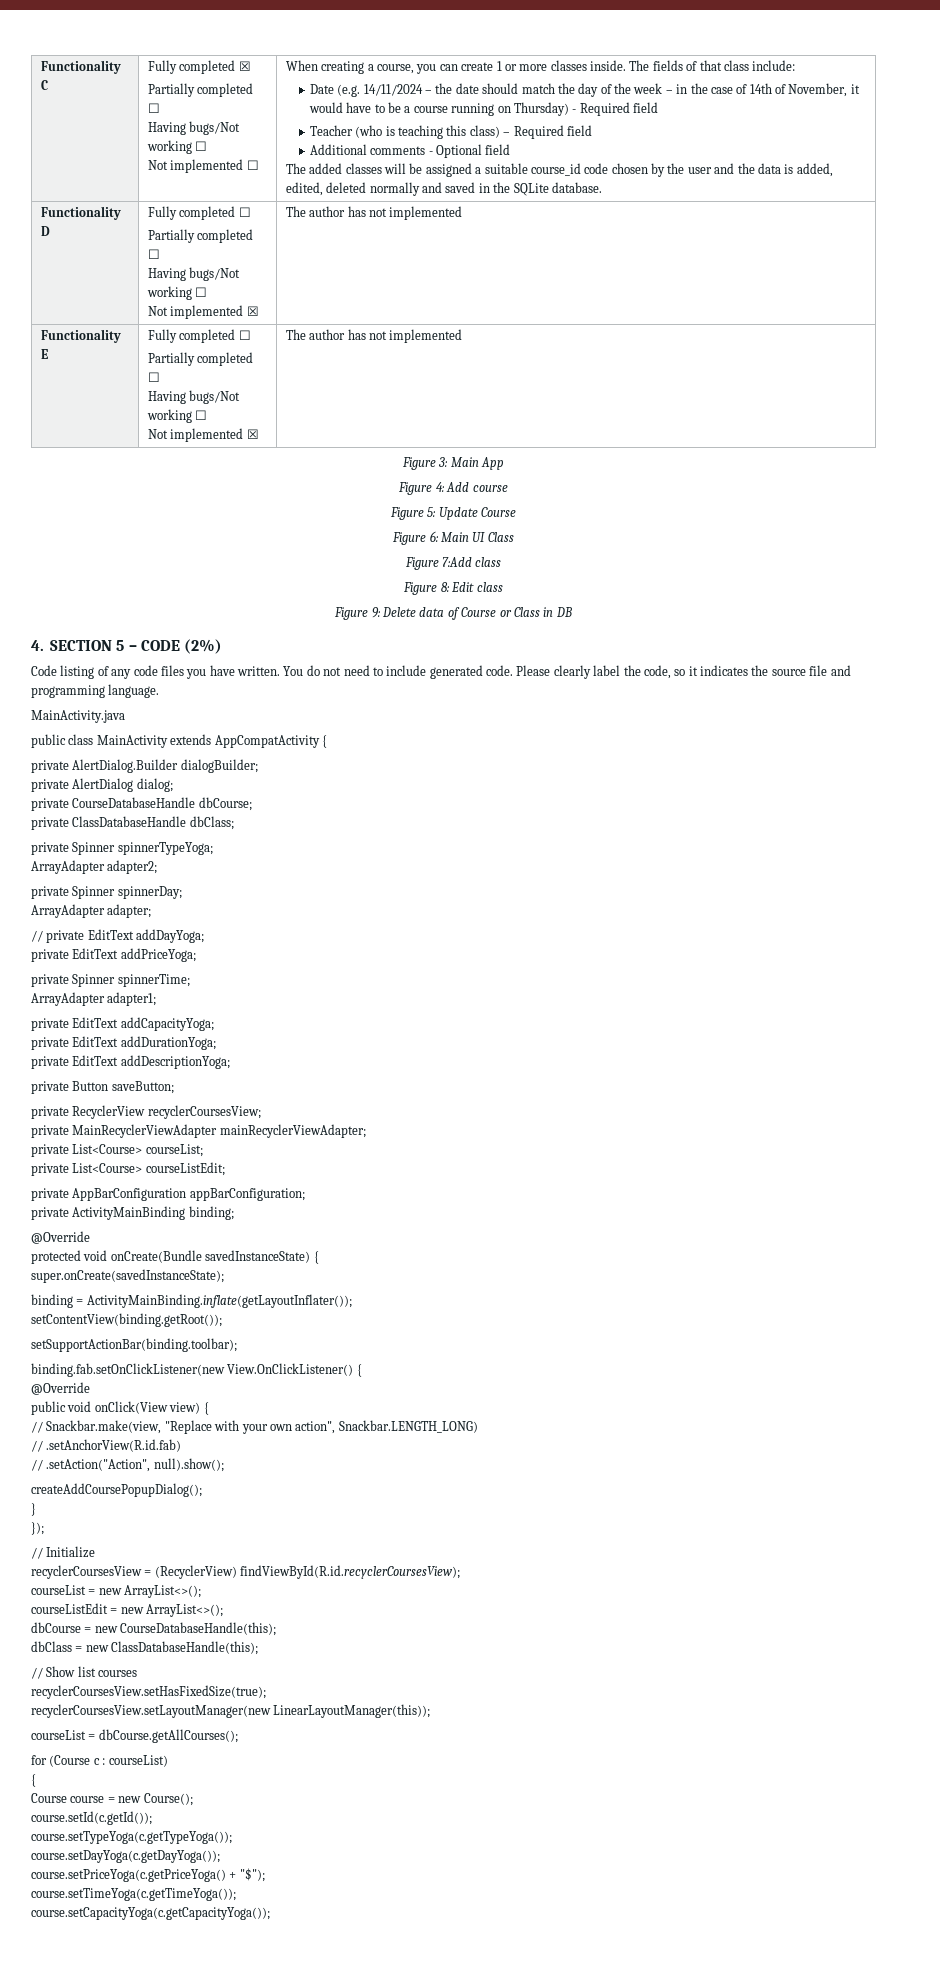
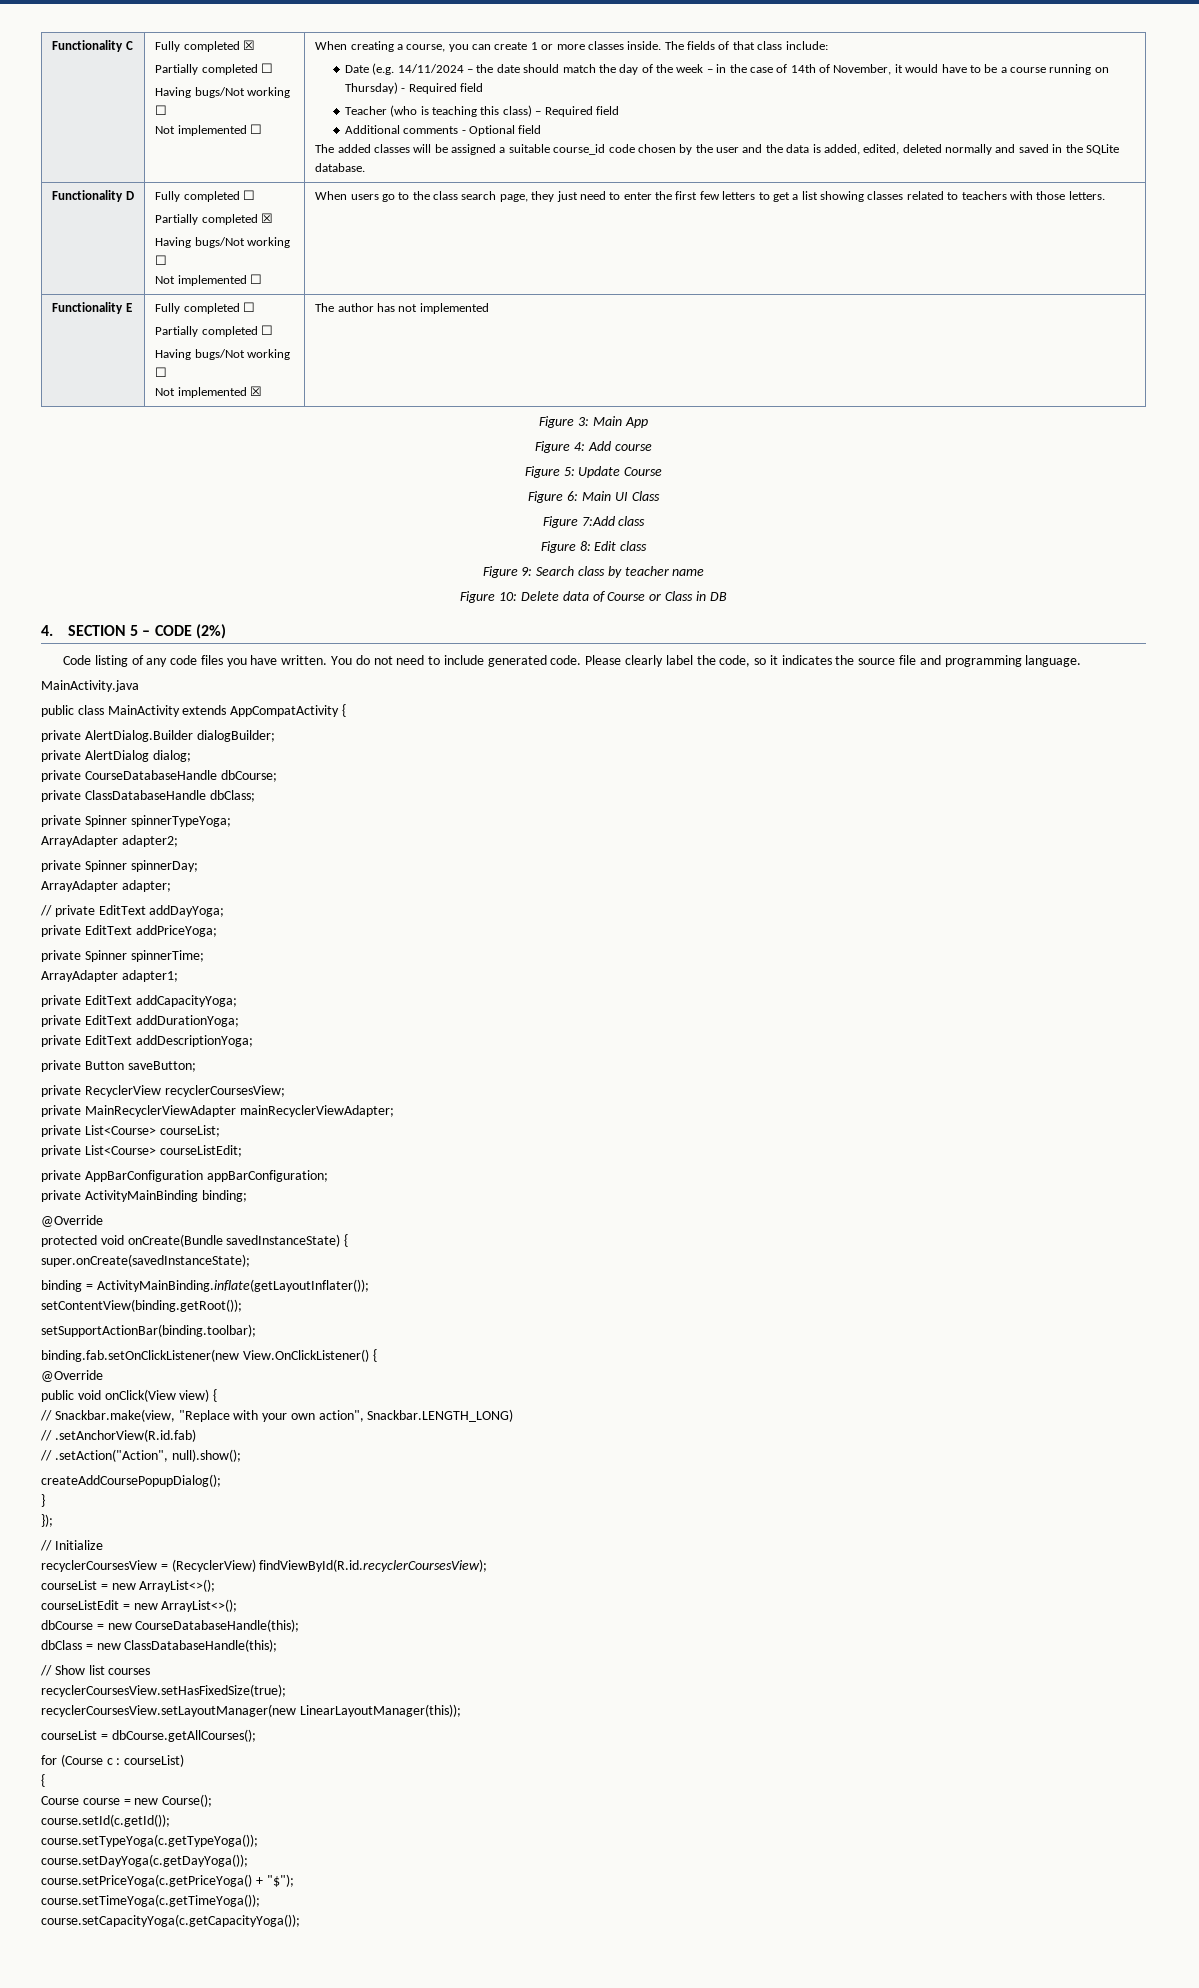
[147,249,160,259] [147,267,241,281] [146,286,208,300] [147,305,259,319] [285,206,463,220] ☐ // Having bugs/Not working ☐ // Not implemented ☒ | The author has not implemented -> [260,213,273,223] [155,237,290,248] [155,255,168,265] [155,274,262,286] [315,191,1105,202] ☒ // Having bugs/Not working ☐ // Not implemented ☐ | When users go to the class search page, they just need to enter the first few letters to get a list showing classes related to teachers with those letters.
(381, 612) none -> [536,566,705,578] [460,591,518,603] Search class by teacher name // Figure 10:

